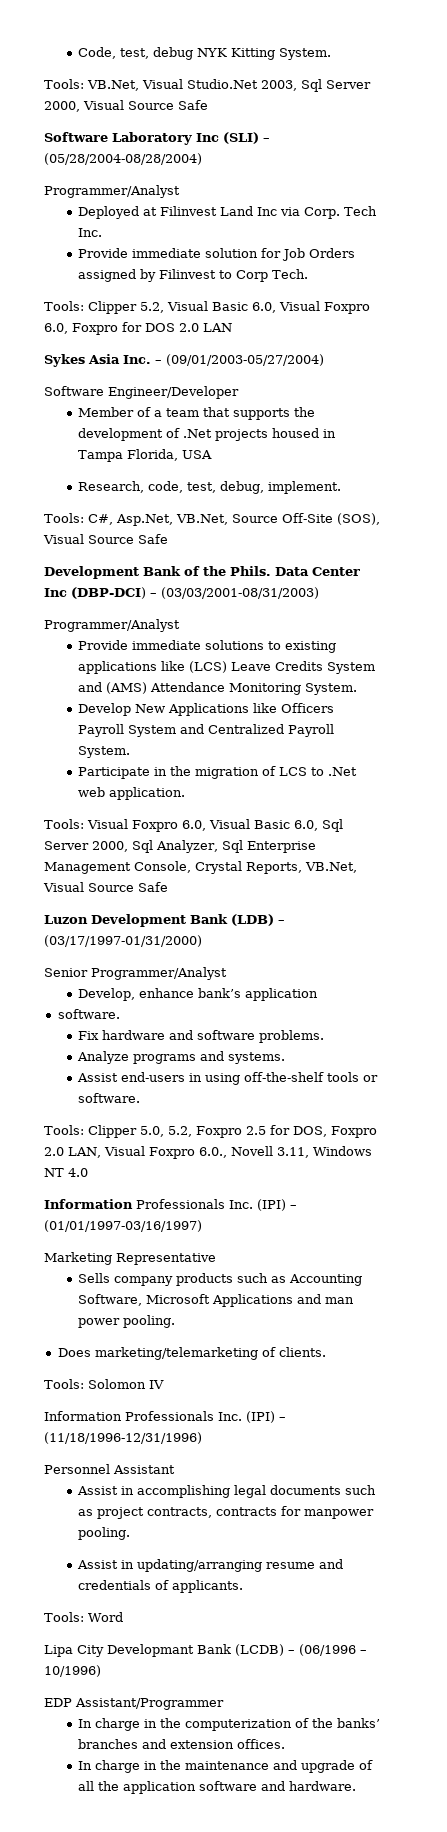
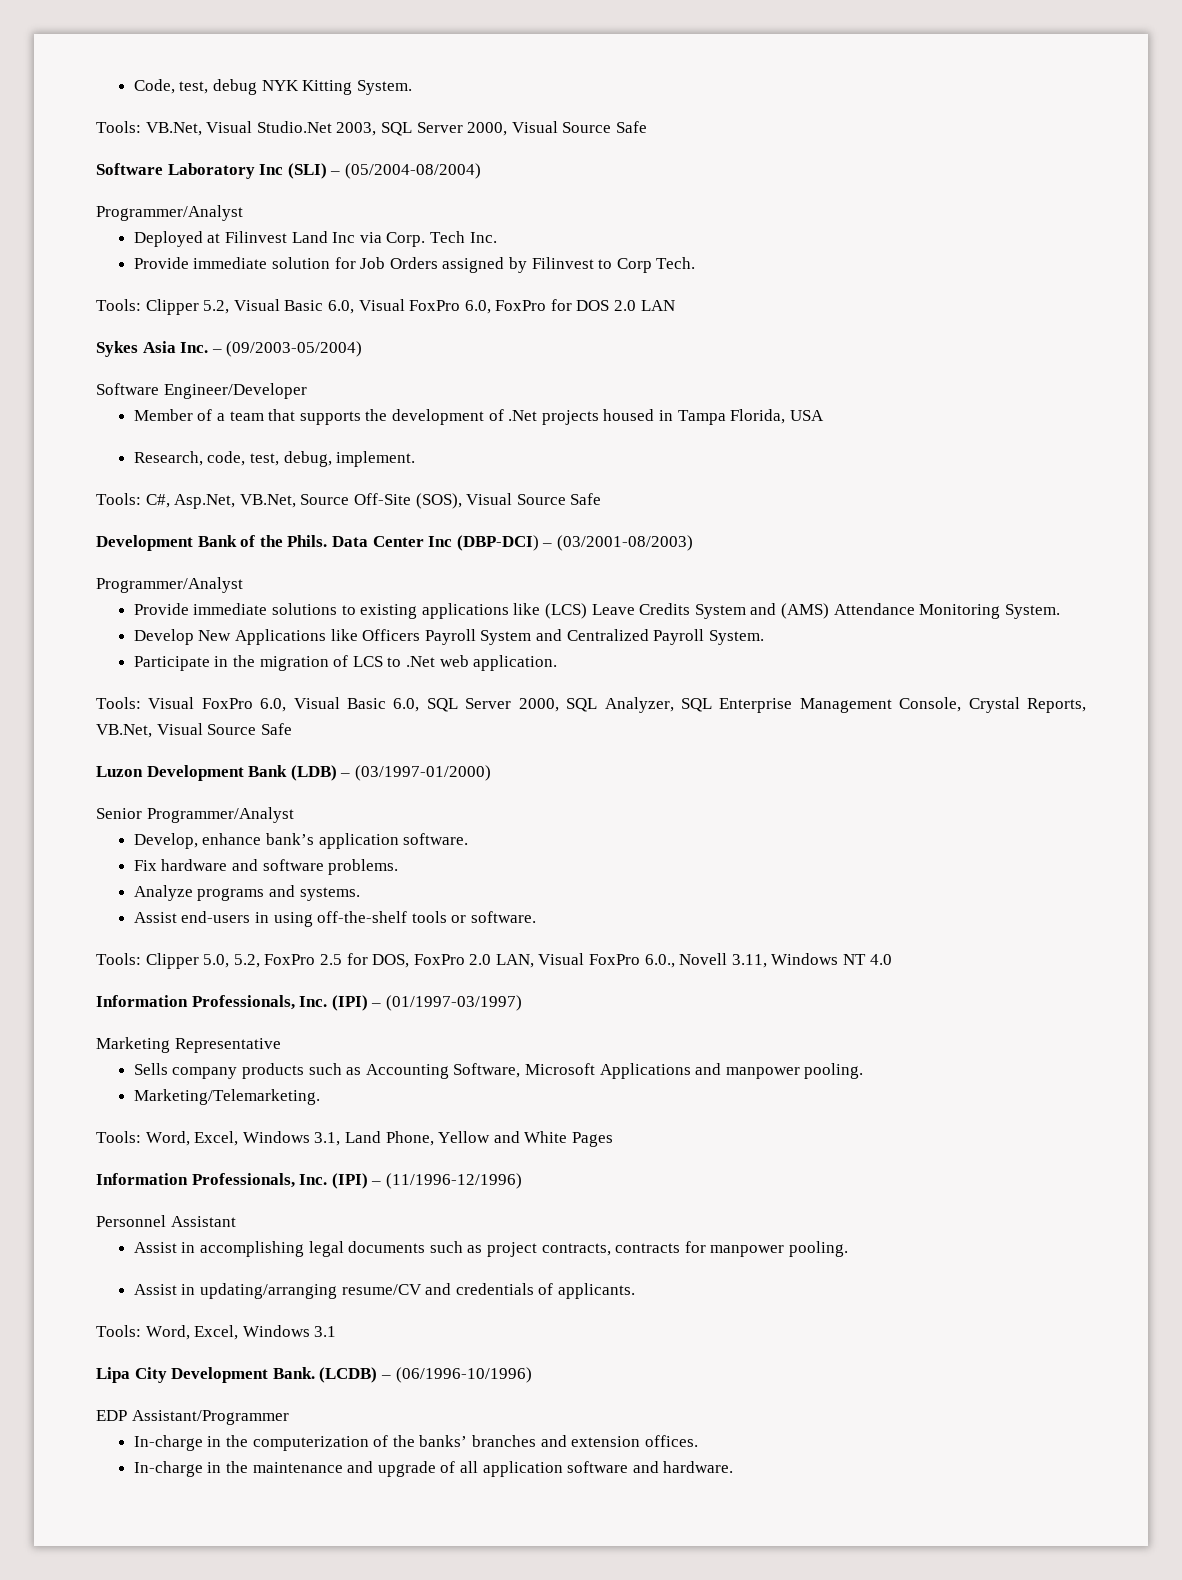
[301,79,322,92] Sql -> [380,122,412,136] SQL
[44,153,202,165] (05/28/2004-08/28/2004) -> [344,163,481,179] (05/2004-08/2004)
[324,302,370,314] [44,323,118,335] Foxpro 6.0, Foxpro -> [409,300,547,314] FoxPro 6.0, FoxPro
[166,354,324,366] (09/01/2003-05/27/2004) -> [226,341,363,357] (09/2003-05/2004)
[161,587,319,599] (03/03/2001-08/31/2003) -> [556,535,693,551] (03/2001-08/2003)
[132,820,178,832] Foxpro -> [201,698,253,709] FoxPro
[322,819,343,832] [44,840,243,853] Sql Server 2000, Sql Analyzer, Sql -> [426,697,712,713] SQL Server 2000, SQL Analyzer, SQL
[44,935,202,947] (03/17/1997-01/31/2000) -> [354,765,491,781] (03/1997-01/2000)
(319, 994) // -> (399, 841) none
[196,1126,242,1138] Foxpro -> [264,954,316,965] FoxPro
[331,1126,377,1138] Foxpro -> [413,954,465,965] FoxPro
[149,1147,195,1159] Foxpro -> [589,954,641,965] FoxPro
[136,1199,297,1211] [44,1220,202,1232] Professionals Inc. (IPI) – (01/01/1997-03/16/1997) -> [191,995,522,1011] Professionals, Inc. (IPI) – (01/1997-03/1997)
[325,1297,355,1304] [78,1315,176,1328] [57,1347,326,1360] [44,1379,164,1389] [44,1411,286,1423] [44,1432,202,1444] man power pooling. // Does marketing/telemarketing of clients. // Tools: Solomon IV // Information Professionals Inc. (IPI) – (11/18/1996-12/31/1996) -> [725,1063,864,1079] [133,1089,320,1105] [96,1131,613,1147] [96,1173,522,1189] manpower pooling. // Marketing/Telemarketing. // Tools: Word, Excel, Windows 3.1, Land Phone, Yellow and White Pages // Information Professionals, Inc. (IPI) – (11/1996-12/1996)
[266,1562,316,1569] resume -> [341,1284,422,1295] resume/CV
[88,1612,123,1622] [44,1644,367,1657] [44,1665,101,1677] Word // Lipa City Developmant Bank (LCDB) – (06/1996 – 10/1996) -> [145,1325,337,1340] [96,1367,532,1383] Word, Excel, Windows 3.1 // Lipa City Development Bank. (LCDB) – (06/1996-10/1996)
[78,1718,141,1731] In charge -> [133,1435,203,1451] In-charge
[78,1760,141,1773] In charge -> [133,1461,203,1477] In-charge
[98,1781,120,1791] the -> (479, 1467) none

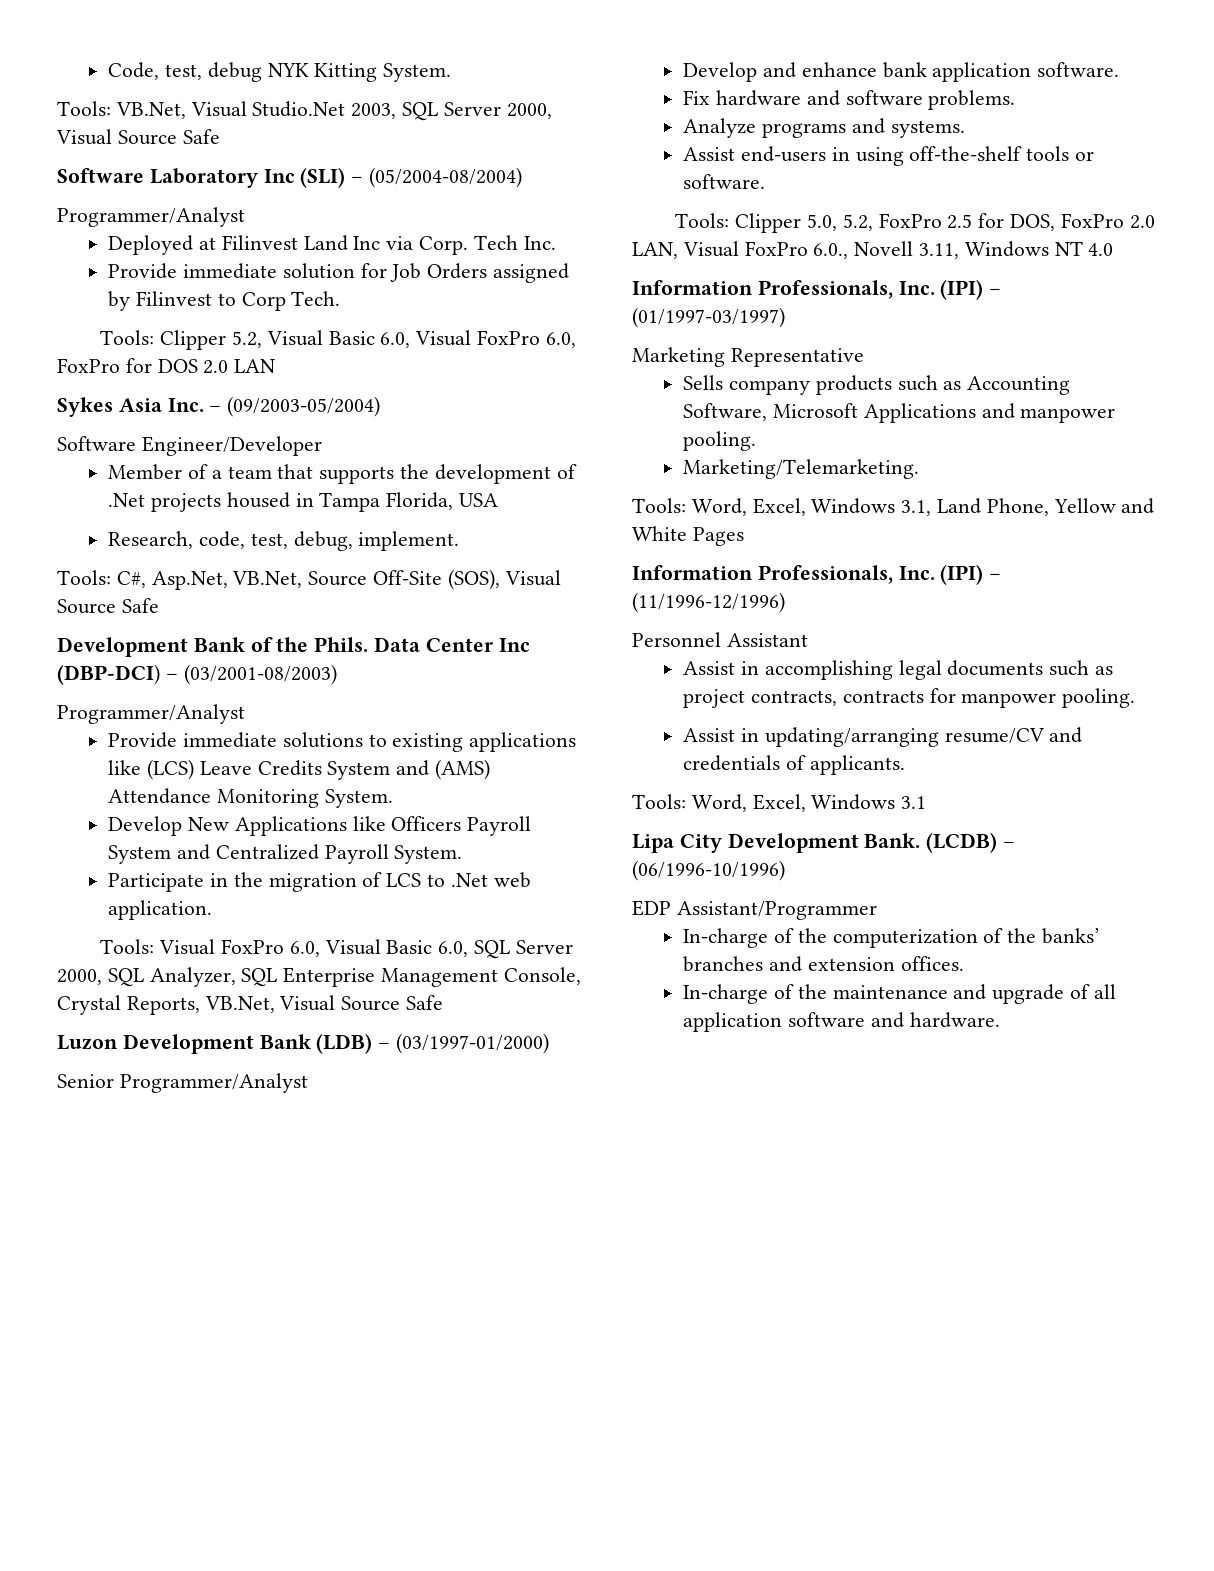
[133,833,315,849] Develop, enhance bank’s -> [683,62,927,82] Develop and enhance bank
[207,1436,222,1447] in -> [773,928,794,943] of
[207,1462,222,1473] in -> [773,984,794,999] of

